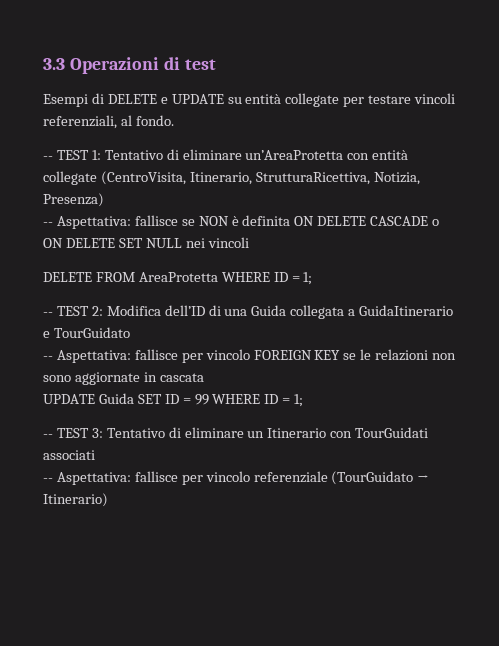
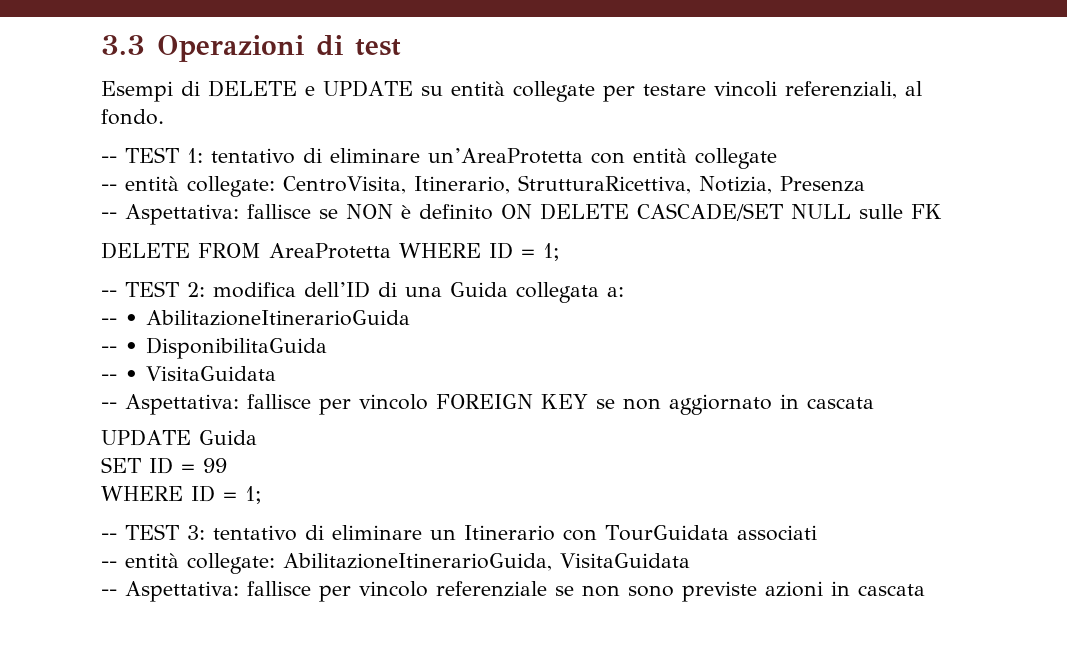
[104,150,163,160] Tentativo -> [211,148,295,164] tentativo
[100,171,186,185] (CentroVisita, -> [101,176,406,197] // -- entità collegate: CentroVisita,
[43,193,104,207] Presenza) -> [779,176,865,192] Presenza
[242,215,440,226] [43,237,249,248] definita ON DELETE CASCADE o ON DELETE SET NULL nei vincoli -> [419,203,942,221] definito ON DELETE CASCADE/SET NULL sulle FK
[106,305,161,316] Modifica -> [213,282,296,298] modifica
[348,305,454,316] [43,327,130,338] a GuidaItinerario e TourGuidato -> [607,287,624,297] [101,310,410,326] [101,337,327,359] [101,366,276,381] a: // -- • AbilitazioneItinerarioGuida // -- • DisponibilitaGuida // -- • VisitaGuidata
[360,349,457,361] [43,372,140,385] le relazioni non sono aggiornate -> [623,394,772,415] non aggiornato
(134, 398) none -> (257, 437) //
(209, 399) none -> (227, 465) //
[106,428,165,438] Tentativo -> [213,525,297,541] tentativo
[355,427,429,438] TourGuidati -> [605,525,729,541] TourGuidata
(95, 455) none -> [101,553,690,574] // -- entità collegate: AbilitazioneItinerarioGuida, VisitaGuidata
[331,471,430,485] [43,493,108,507] (TourGuidato → Itinerario) -> [555,581,925,602] se non sono previste azioni in cascata

